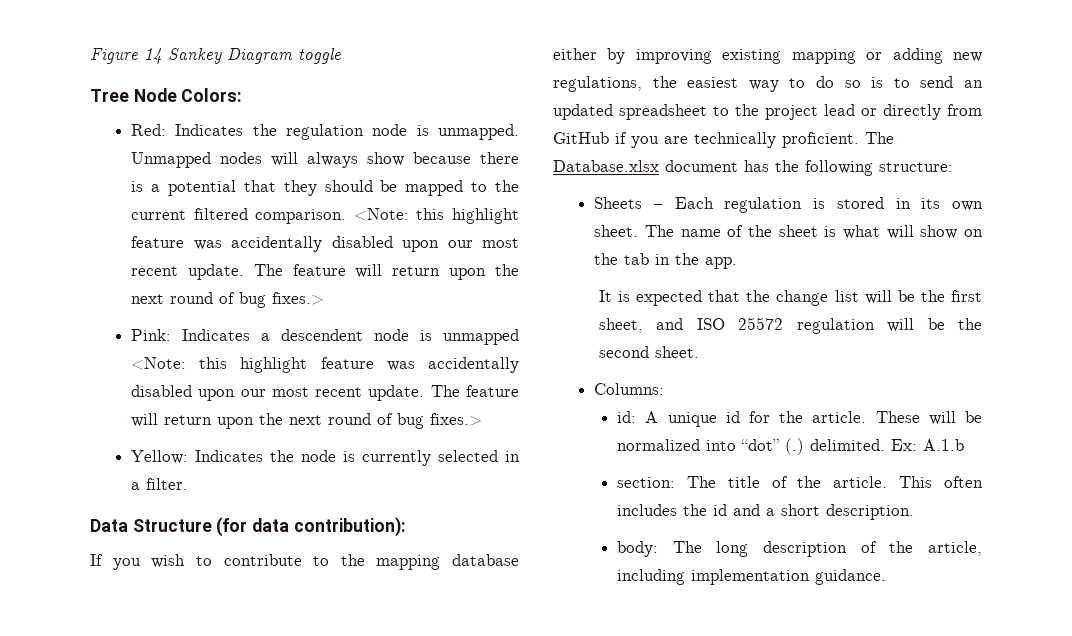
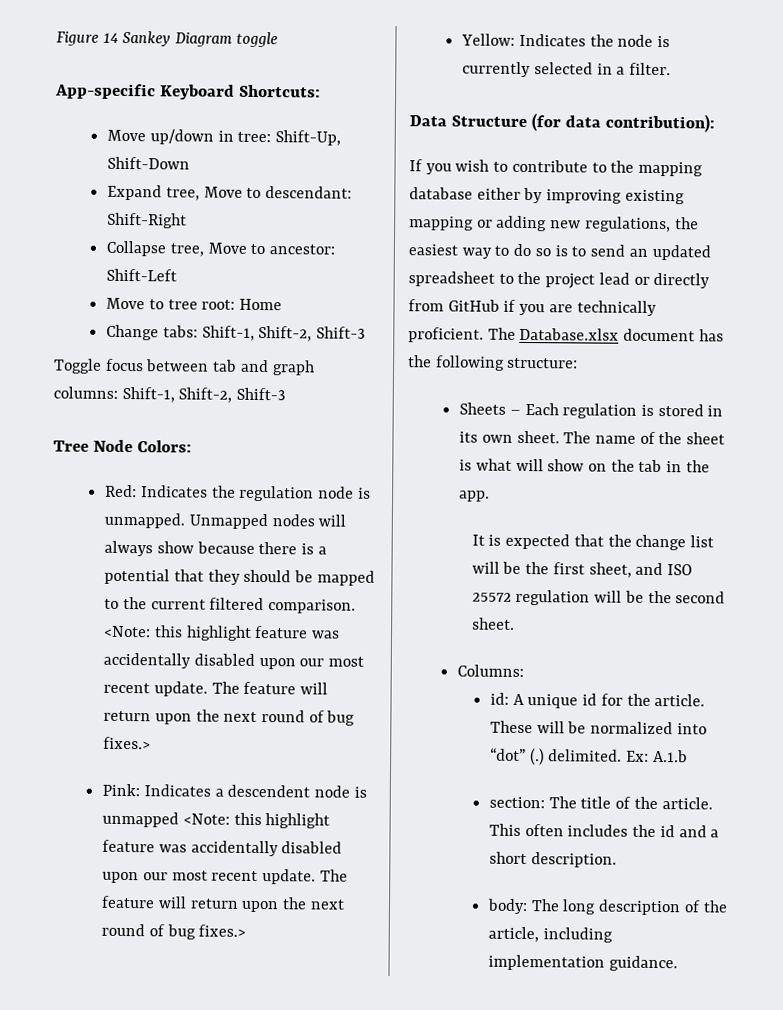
(341, 56) none -> [55,83,321,100] [107,129,342,146] [107,156,191,170] [107,184,353,201] [107,212,188,229] [106,240,336,257] [106,268,178,282] [106,297,283,311] [106,324,367,342] [53,358,315,376] [53,386,287,403] // App-specific Keyboard Shortcuts: // Move up/down in tree: Shift-Up, Shift-Down // Expand tree, Move to descendant: Shift-Right // Collapse tree, Move to ancestor: Shift-Left // Move to tree root: Home // Change tabs: Shift-1, Shift-2, Shift-3 // Toggle focus between tab and graph columns: Shift-1, Shift-2, Shift-3

